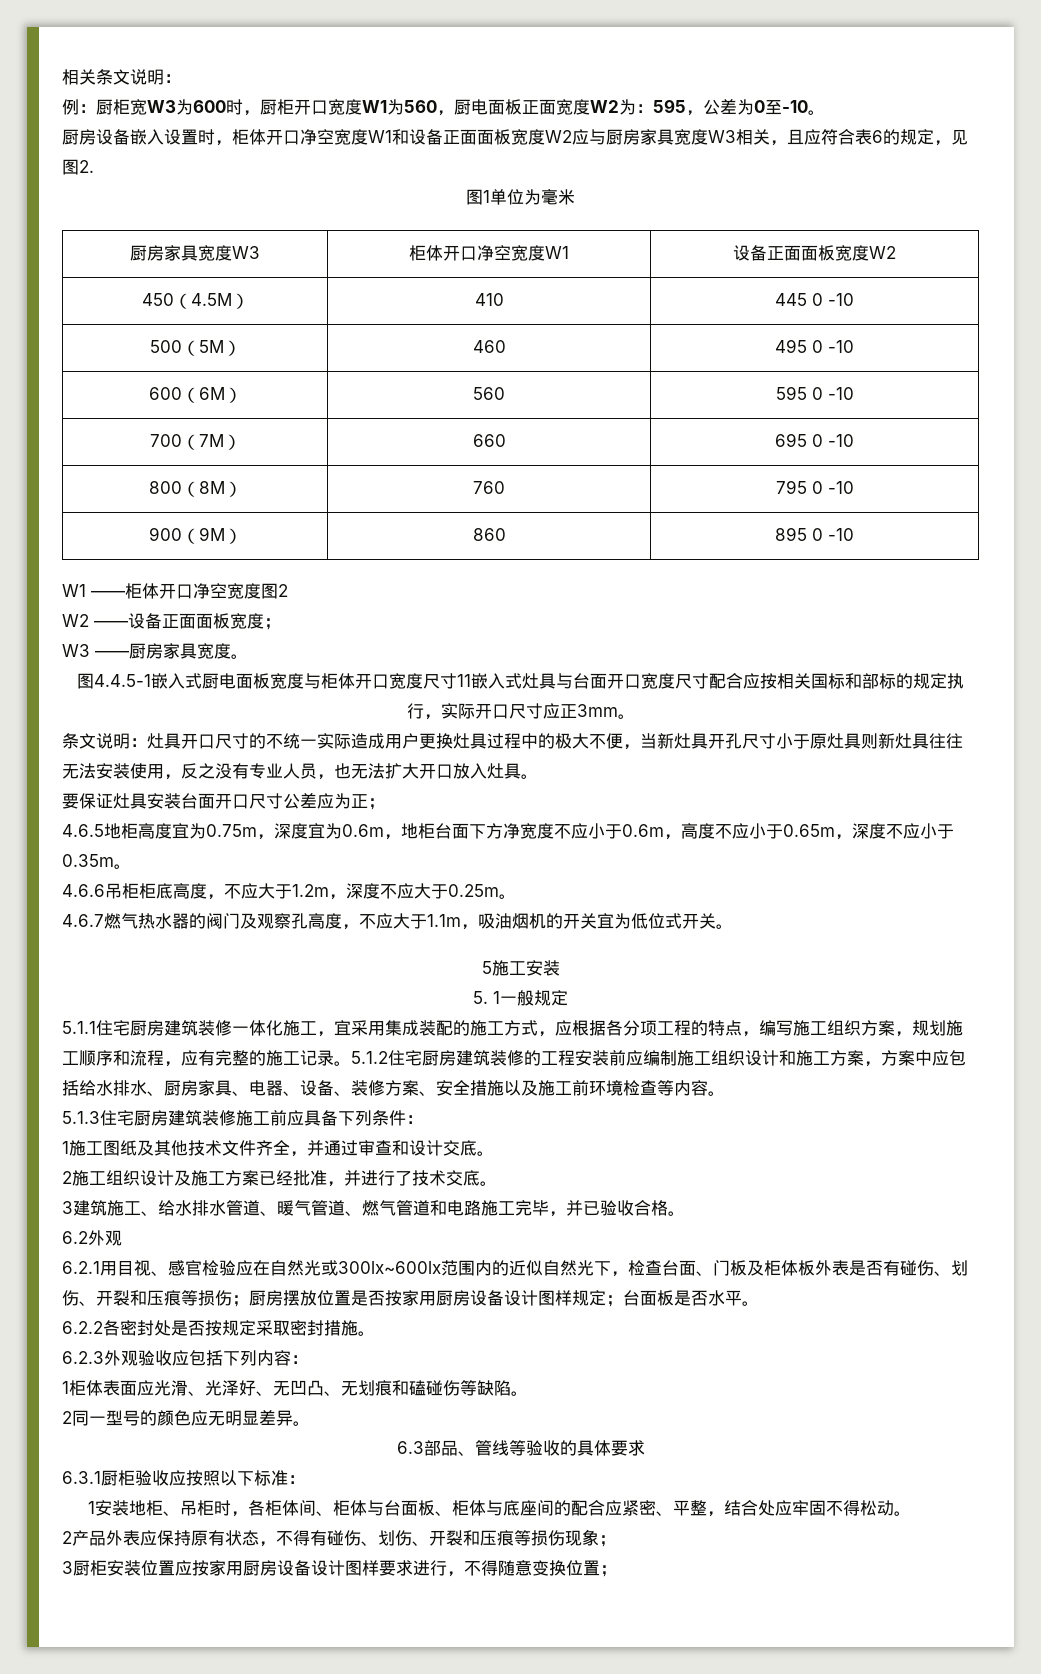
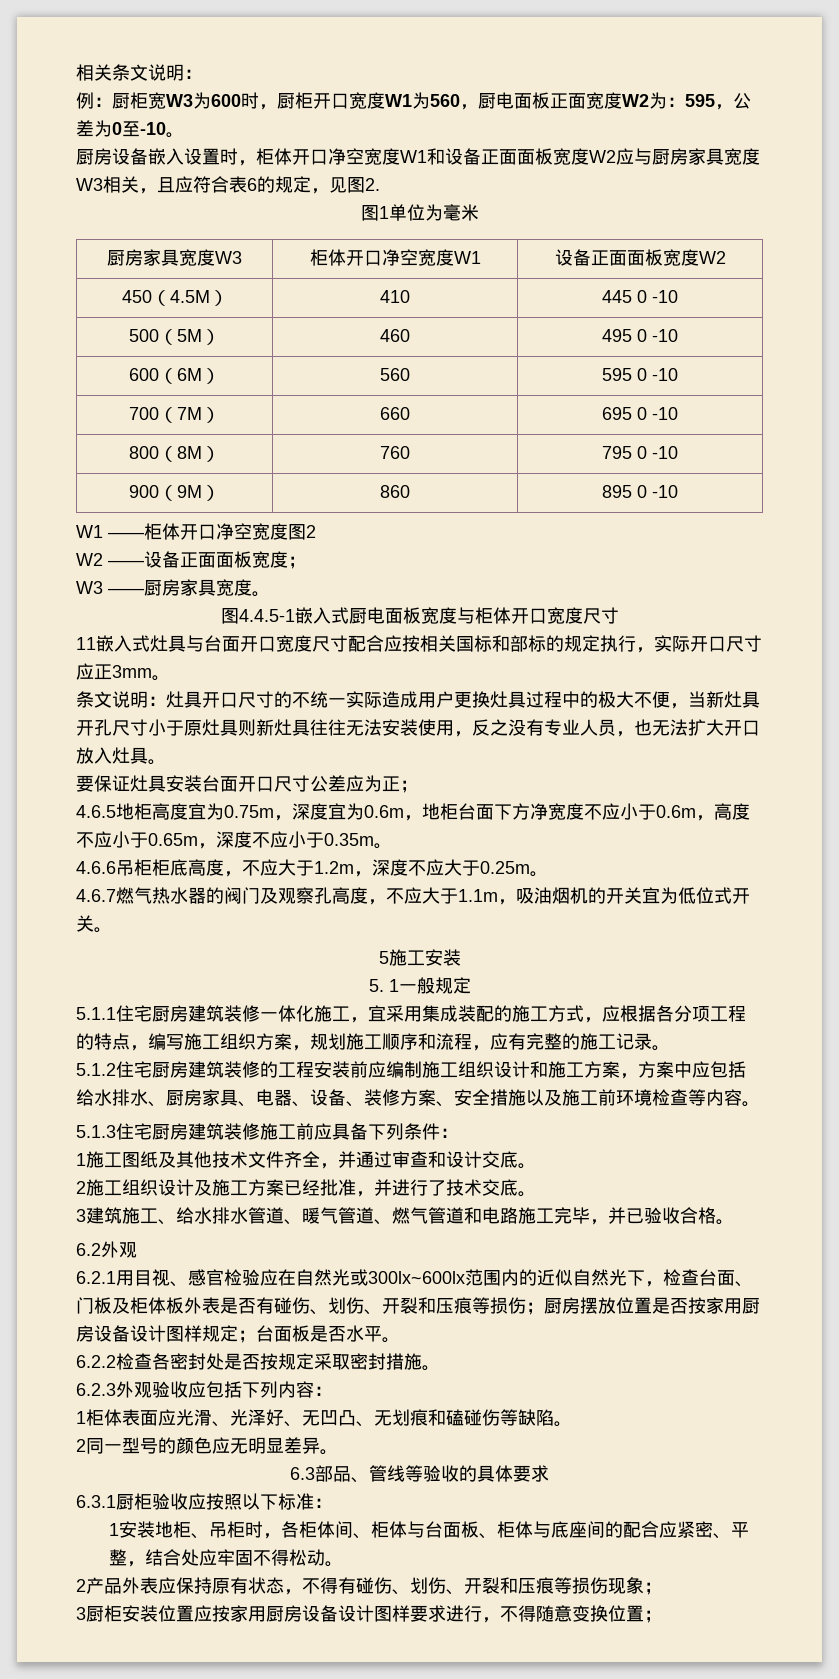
(457, 681) none -> (619, 615) //
(351, 1063) none -> (670, 1048) //
(103, 1327) none -> [116,1353,152,1370] 检查

